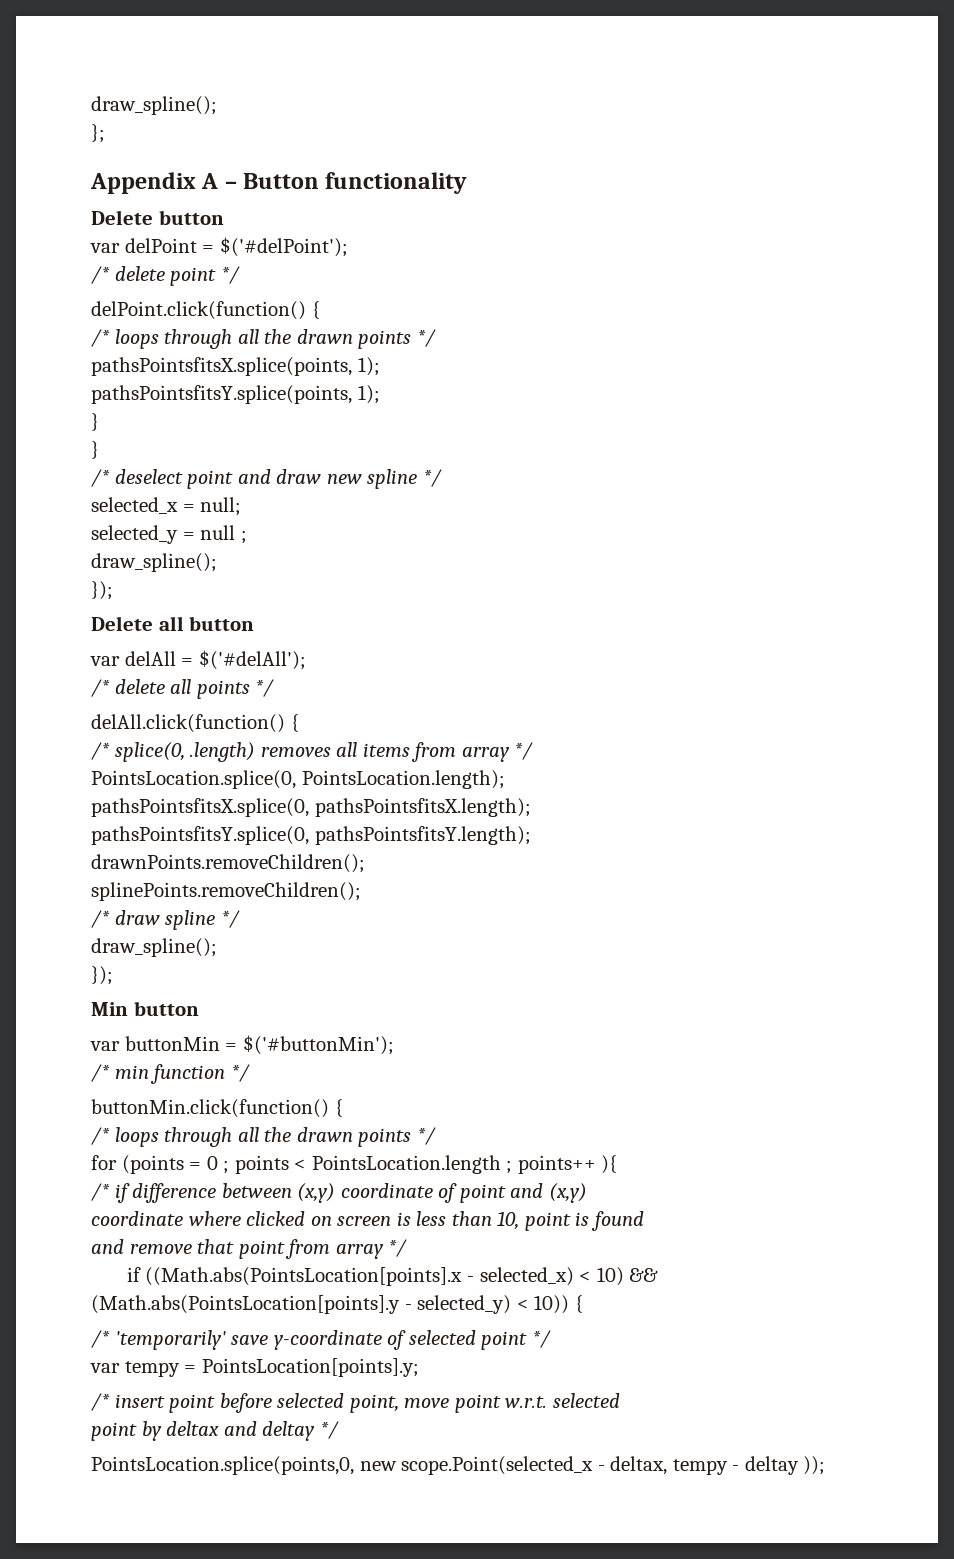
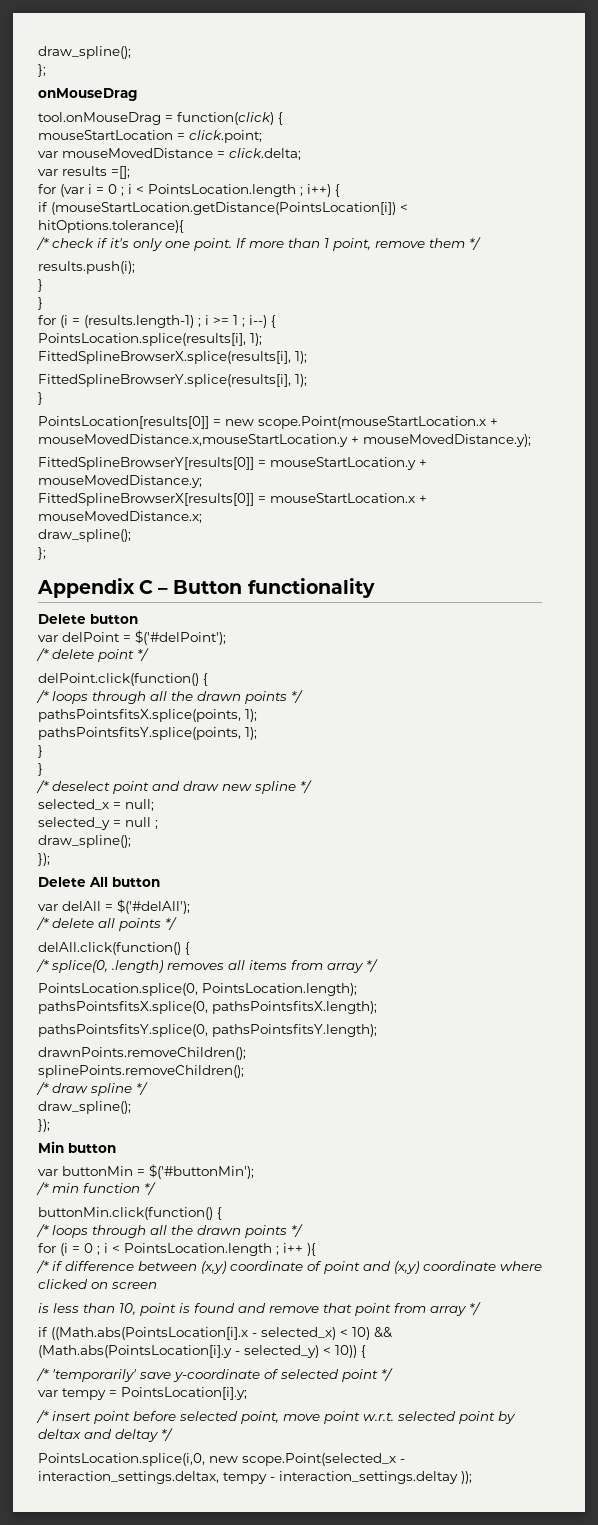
[91,96,217,115] [91,124,105,143] draw_spline(); // }; -> [38,46,131,59] [38,64,46,77] [38,88,137,101] [38,112,283,125] [38,130,262,143] [38,148,301,160] [38,166,130,179] [38,184,340,197] [38,202,408,215] [38,220,184,233] [36,237,481,251] [38,261,135,274] [38,279,43,292] [38,297,43,310] [38,315,276,328] [38,333,262,346] [38,351,307,364] [38,374,307,387] [38,392,43,405] [38,416,498,429] [38,434,531,447] [38,457,427,470] [38,475,202,488] [38,493,427,506] [38,511,202,523] [38,529,131,542] [38,547,46,560] draw_spline(); // }; // onMouseDrag // tool.onMouseDrag = function(click) { // mouseStartLocation = click.point; // var mouseMovedDistance = click.delta; // var results =[]; // for (var i = 0 ; i < PointsLocation.length ; i++) { // if (mouseStartLocation.getDistance(PointsLocation[i]) < hitOptions.tolerance){ // /* check if it's only one point. If more than 1 point, remove them */ // results.push(i); // } // } // for (i = (results.length-1) ; i >= 1 ; i--) { // PointsLocation.splice(results[i], 1); // FittedSplineBrowserX.splice(results[i], 1); // FittedSplineBrowserY.splice(results[i], 1); // } // PointsLocation[results[0]] = new scope.Point(mouseStartLocation.x + mouseMovedDistance.x,mouseStartLocation.y + mouseMovedDistance.y); // FittedSplineBrowserY[results[0]] = mouseStartLocation.y + mouseMovedDistance.y; // FittedSplineBrowserX[results[0]] = mouseStartLocation.x + mouseMovedDistance.x; // draw_spline(); // };
[201,173,219,189] A -> [139,580,154,594] C
[158,616,184,631] all -> [89,877,108,887] All
[121,1155,596,1174] (points = 0 ; points < PointsLocation.length ; points++ -> [60,1243,303,1256] (i = 0 ; i < PointsLocation.length ; i++
(587, 1193) // -> (419, 1267) none
(392, 1221) none -> (157, 1285) //
(644, 1221) // -> (235, 1308) none
[145,1267,463,1286] ((Math.abs(PointsLocation[points].x -> [51,1327,248,1340] ((Math.abs(PointsLocation[i].x
[91,1295,400,1314] (Math.abs(PointsLocation[points].y -> [38,1345,232,1358] (Math.abs(PointsLocation[i].y
[201,1358,419,1377] PointsLocation[points].y; -> [121,1387,247,1400] PointsLocation[i].y;
(620, 1400) // -> (456, 1416) none
[91,1456,354,1475] PointsLocation.splice(points,0, -> [38,1453,205,1466] PointsLocation.splice(i,0,
[610,1456,668,1475] deltax, -> [38,1471,219,1484] interaction_settings.deltax,
[744,1456,799,1475] deltay -> [279,1471,458,1484] interaction_settings.deltay

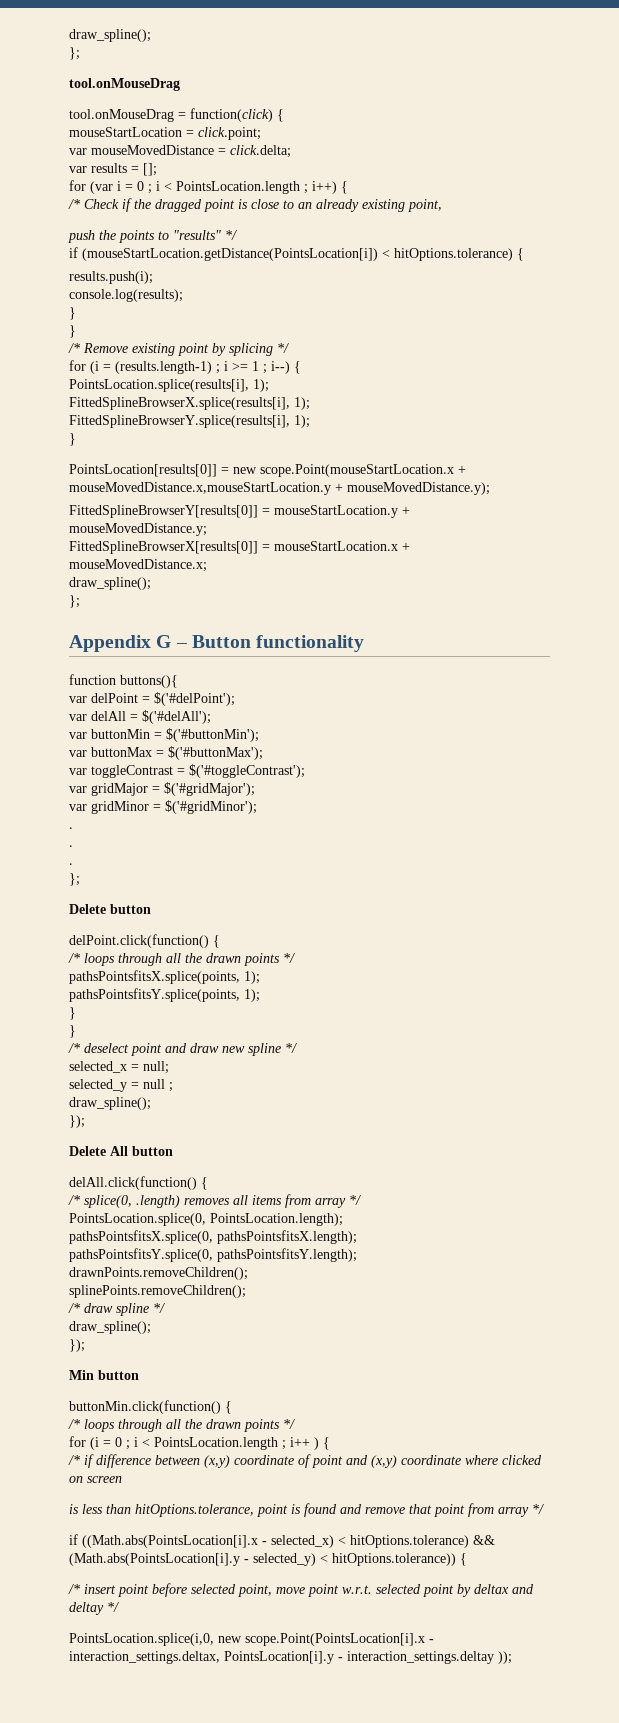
[38,46,131,59] [38,64,46,77] [38,88,137,101] draw_spline(); // }; // onMouseDrag -> [69,29,151,42] [69,47,80,60] [69,78,180,91] draw_spline(); // }; // tool.onMouseDrag
[111,166,130,179] =[]; -> [131,163,157,176] = [];
[38,202,408,215] [38,220,184,233] [36,237,481,251] if (mouseStartLocation.getDistance(PointsLocation[i]) < hitOptions.tolerance){ // /* check if it's only one point. If more than 1 point, remove them */ -> [68,198,442,212] [68,230,237,243] [69,247,524,261] /* Check if the dragged point is close to an already existing point, // push the points to "results" */ // if (mouseStartLocation.getDistance(PointsLocation[i]) < hitOptions.tolerance) {
[38,279,43,292] [38,297,43,310] // } // } -> [69,289,183,302] [69,307,76,320] [69,325,76,338] [68,343,289,356] // console.log(results); // } // } // /* Remove existing point by splicing */
[139,580,154,594] C -> [156,635,172,648] G
[38,614,138,624] Delete button -> [69,674,178,688] function buttons(){
[36,648,149,662] /* delete point */ -> [69,710,211,724] [69,728,259,742] [69,746,263,760] [69,764,305,778] [69,782,255,796] [69,800,257,814] [69,827,73,829] [69,845,73,847] [69,863,73,865] [69,873,80,886] [69,904,151,914] var delAll = $('#delAll'); // var buttonMin = $('#buttonMin'); // var buttonMax = $('#buttonMax'); // var toggleContrast = $('#toggleContrast'); // var gridMajor = $('#gridMajor'); // var gridMinor = $('#gridMinor'); // . // . // . // }; // Delete button
[38,899,190,914] [36,917,177,931] // var delAll = $('#delAll'); // /* delete all points */ -> (173, 1151) none
[38,1164,254,1179] [36,1182,156,1195] // var buttonMin = $('#buttonMin'); // /* min function */ -> (139, 1375) none
[307,1243,316,1256] ){ -> [314,1437,330,1450] ) {
[119,1303,136,1315] 10, -> [135,1504,254,1517] hitOptions.tolerance,
[352,1327,370,1340] 10) -> [350,1535,469,1548] hitOptions.tolerance)
[335,1345,366,1358] [36,1368,393,1382] [38,1387,247,1400] 10)) { // /* 'temporarily' save y-coordinate of selected point */ // var tempy = PointsLocation[i].y; -> [332,1553,467,1566] hitOptions.tolerance)) {
[242,1453,396,1466] scope.Point(selected_x -> [245,1633,425,1646] scope.Point(PointsLocation[i].x
[223,1472,267,1484] tempy -> [224,1651,334,1664] PointsLocation[i].y

